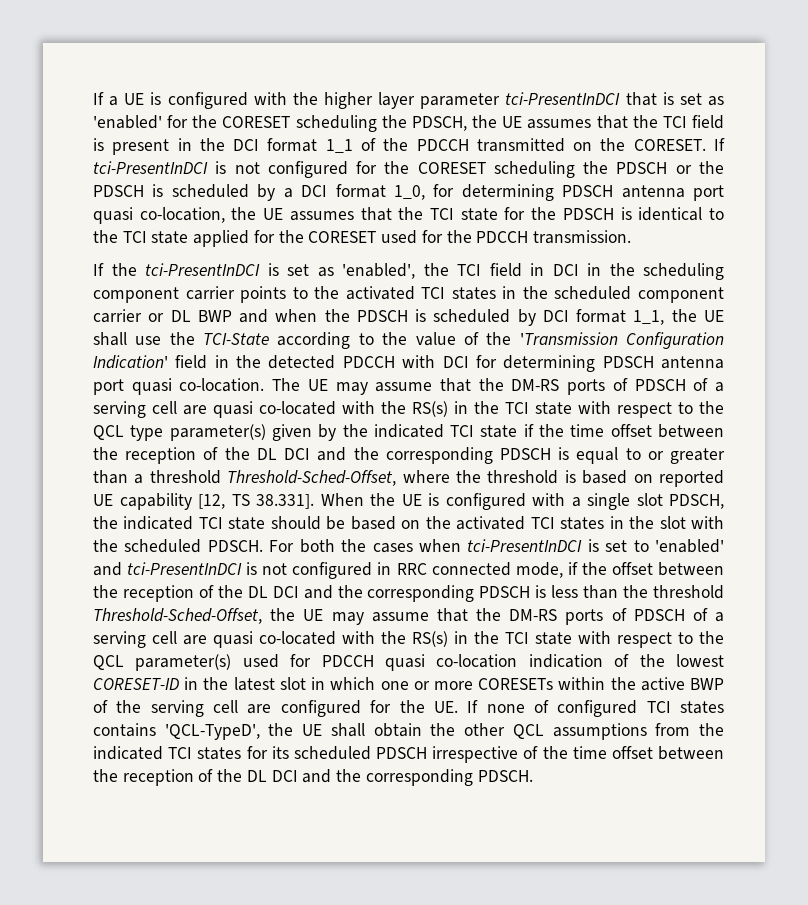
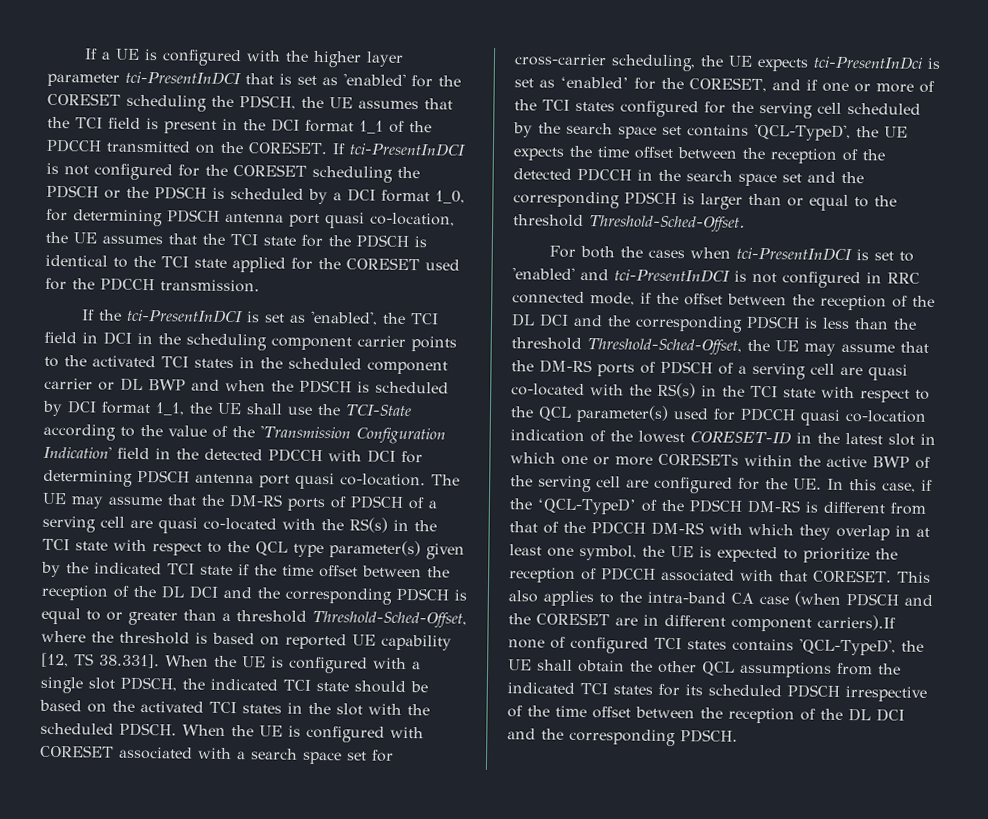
(263, 546) none -> [182,724,424,743] [40,744,394,765] [514,53,941,72] [514,76,935,93] [514,99,921,119] [513,122,908,142] [513,145,885,164] [513,167,864,187] [513,191,897,212] [513,214,745,232] When the UE is configured with CORESET associated with a search space set for cross-carrier scheduling, the UE expects tci-PresentInDci is set as ‘enabled’ for the CORESET, and if one or more of the TCI states configured for the serving cell scheduled by the search space set contains 'QCL-TypeD', the UE expects the time offset between the reception of the detected PDCCH in the search space set and the corresponding PDSCH is larger than or equal to the threshold Threshold-Sched-Offset. //
[467,700,479,713] If -> [827,478,933,493] [509,497,926,515] [509,521,930,541] [509,544,898,564] [509,567,931,583] [508,590,933,607] [508,612,896,632] In this case, if the ‘QCL-TypeD’ of the PDSCH DM-RS is different from that of the PDCCH DM-RS with which they overlap in at least one symbol, the UE is expected to prioritize the reception of PDCCH associated with that CORESET. This also applies to the intra-band CA case (when PDSCH and the CORESET are in different component carriers).If

